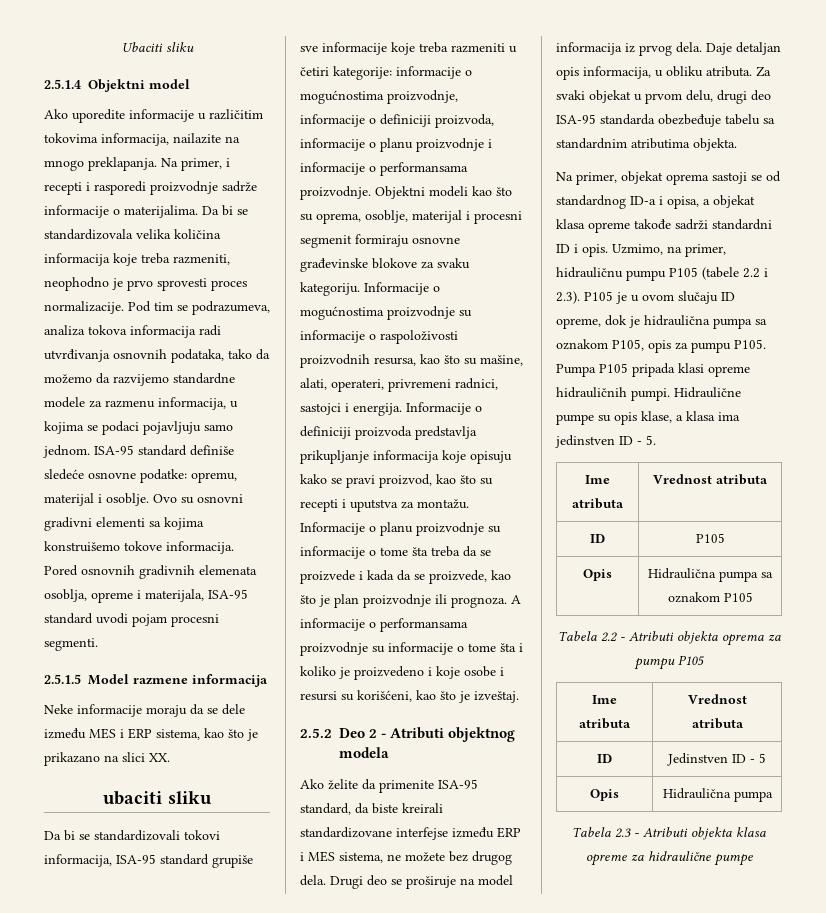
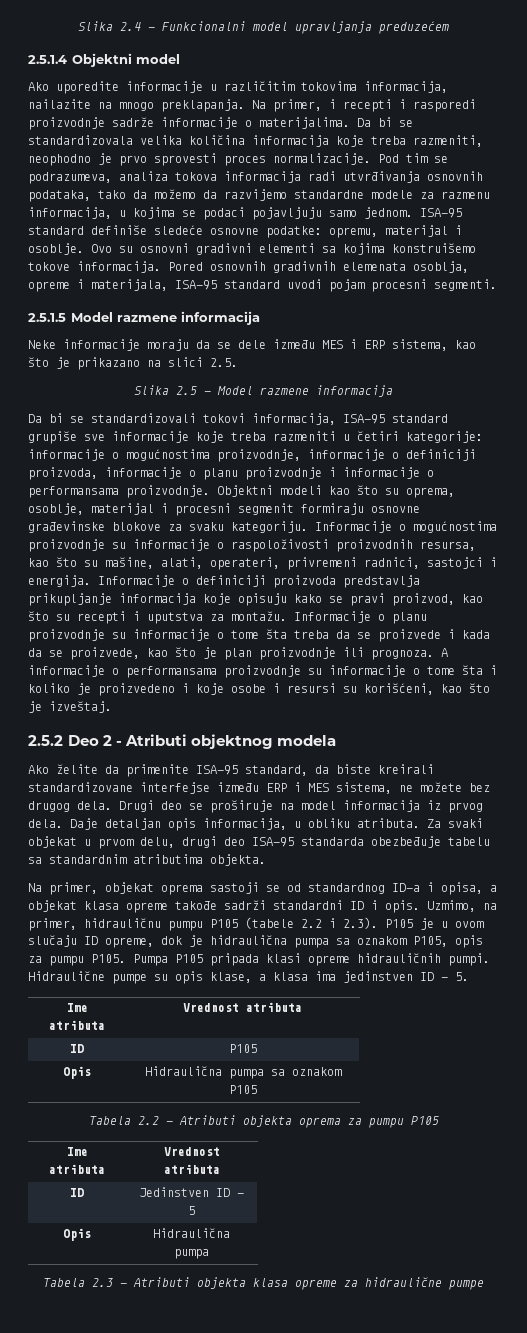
[121,42,194,52] Ubaciti sliku -> [78,21,449,34] Slika 2.4 - Funkcionalni model upravljanja preduzećem
[149,753,170,762] [103,791,211,805] XX. // ubaciti sliku -> [210,358,238,367] [134,385,393,397] 2.5. // Slika 2.5 - Model razmene informacija

